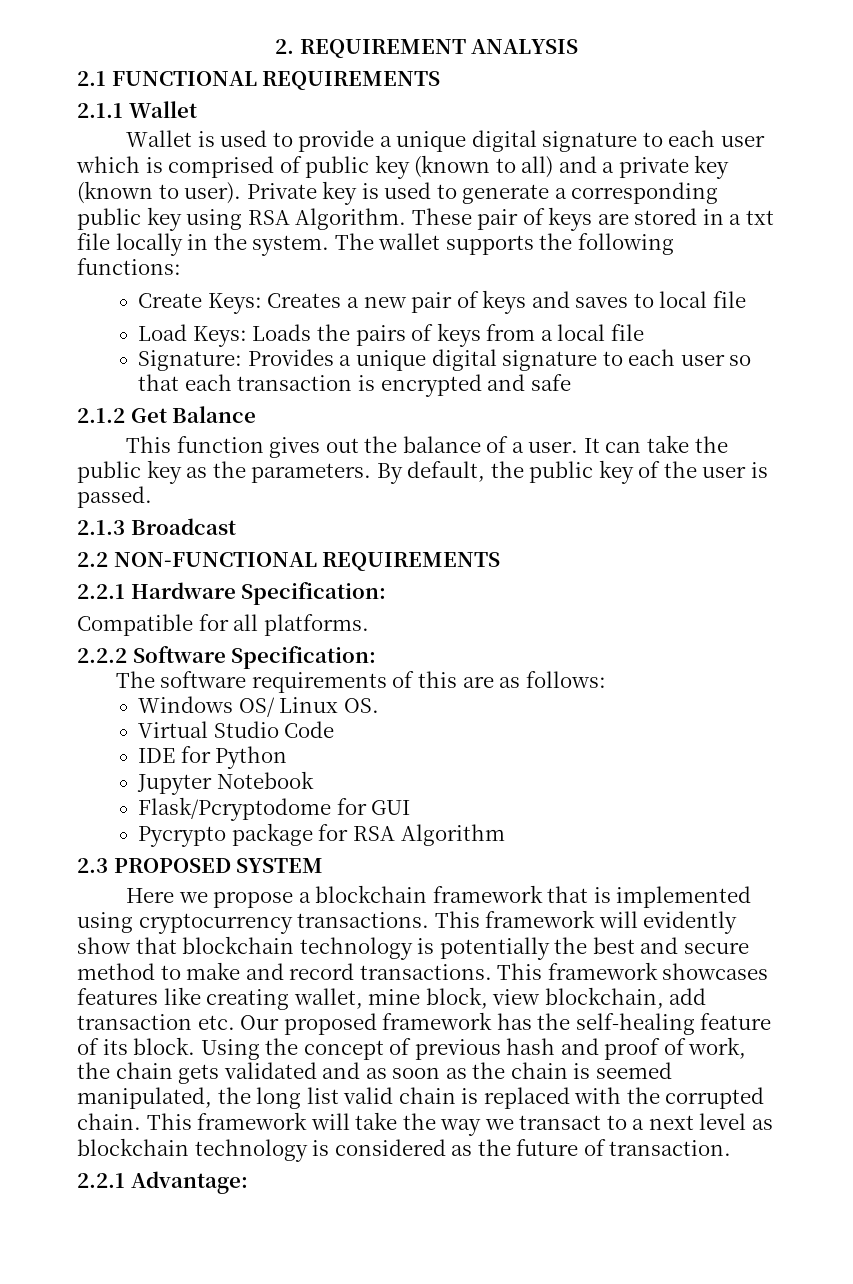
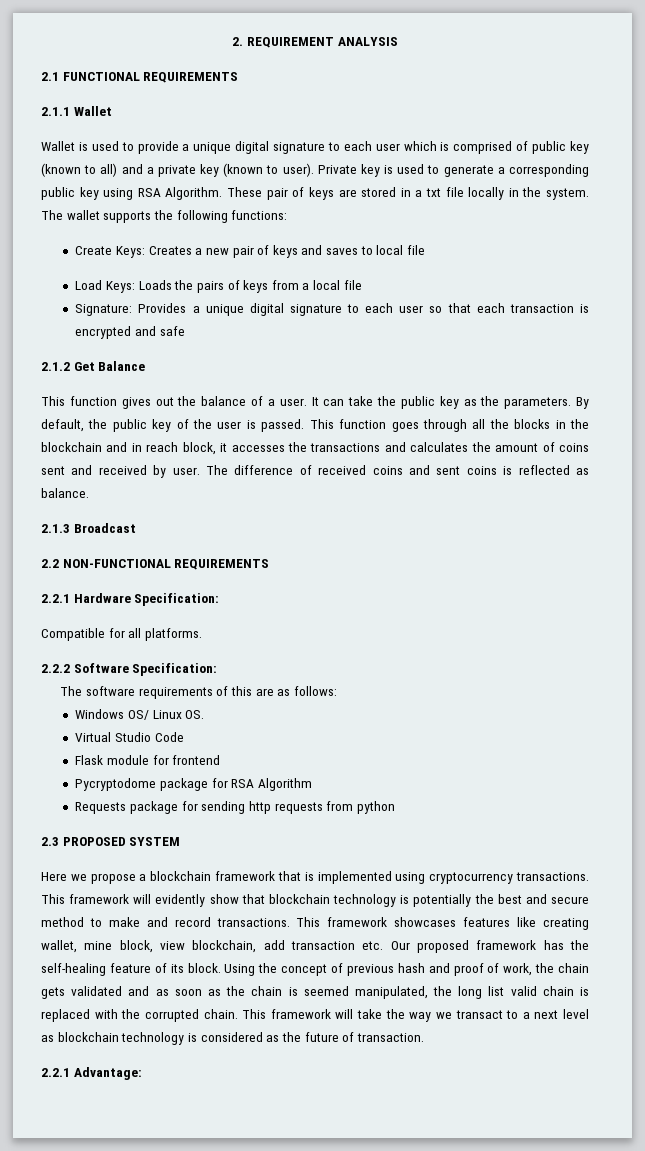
(152, 497) none -> [309,419,590,432] [41,442,590,455] [41,465,589,478] [41,488,89,498] This function goes through all the blocks in the blockchain and in reach block, it accesses the transactions and calculates the amount of coins sent and received by user. The difference of received coins and sent coins is reflected as balance.
[138,746,288,769] [137,771,314,795] [138,797,411,821] [138,823,505,847] IDE for Python // Jupyter Notebook // Flask/Pcryptodome for GUI // Pycrypto package for RSA Algorithm -> [75,755,221,765] [75,778,312,791] [75,801,395,814] Flask module for frontend // Pycryptodome package for RSA Algorithm // Requests package for sending http requests from python

